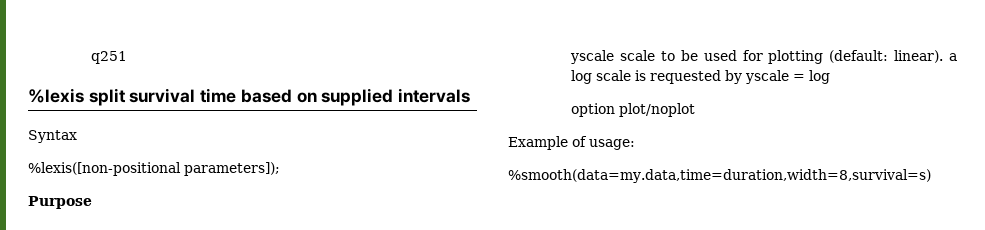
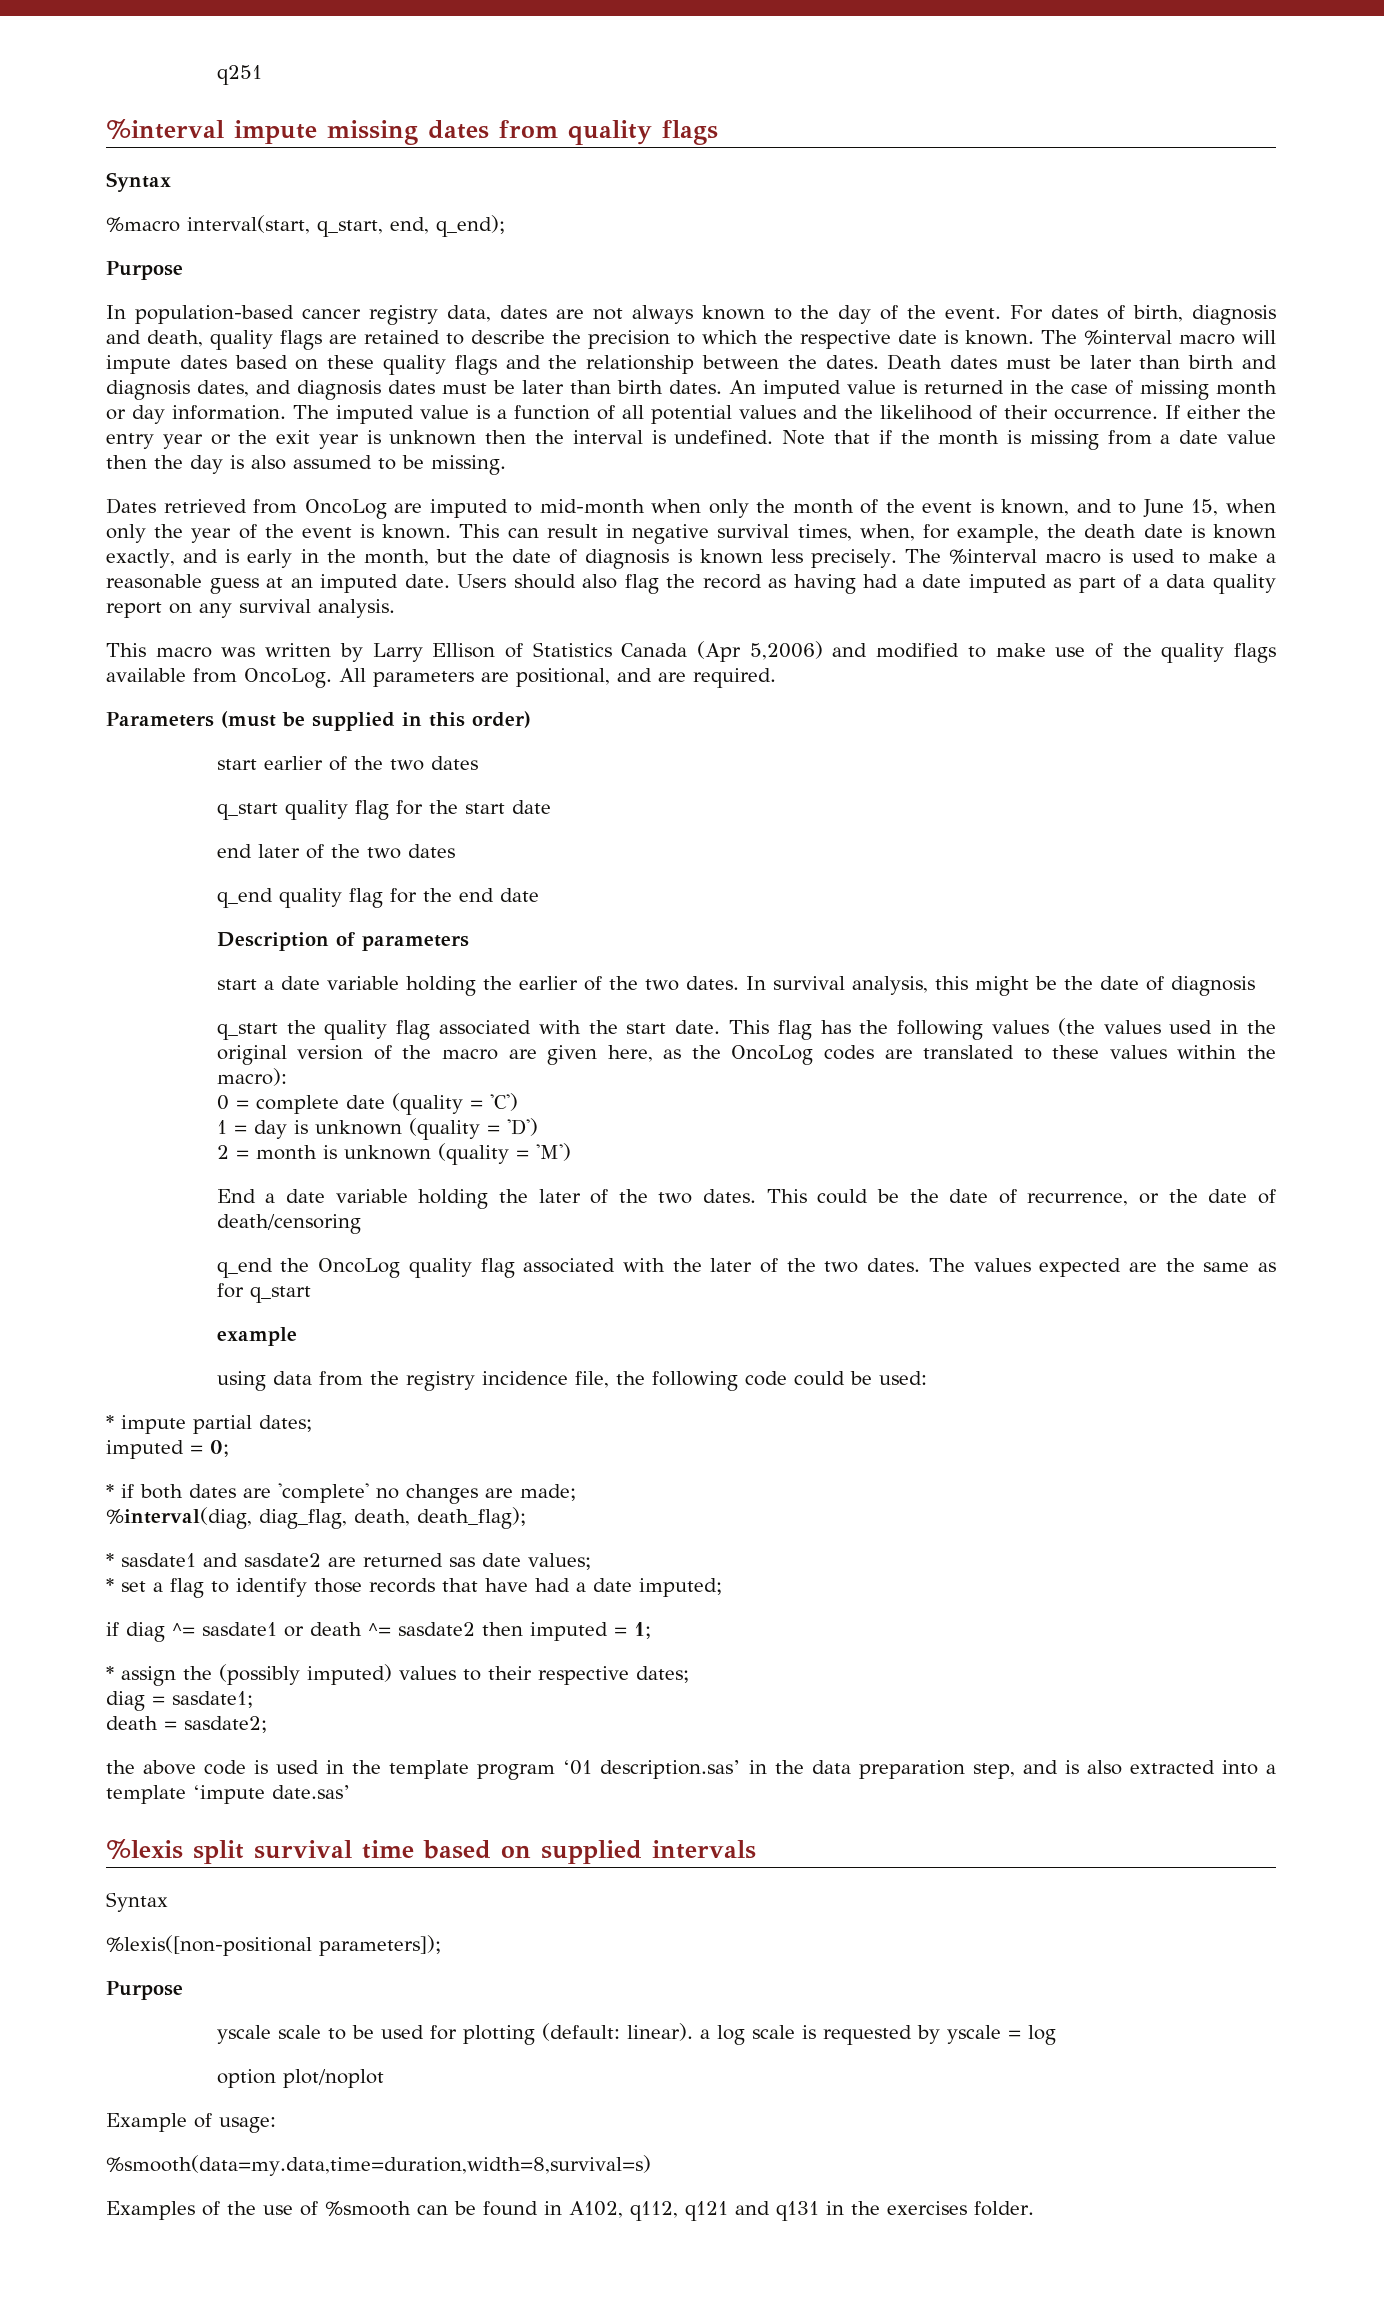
(128, 57) none -> [106,119,718,145] [106,172,171,192] [106,215,505,237] [106,261,183,280] [106,305,1277,325] [106,330,1276,350] [106,354,1277,375] [106,380,1277,400] [106,405,1276,424] [106,430,1276,450] [106,455,506,475] [106,498,1277,519] [106,524,1276,544] [106,549,1276,569] [106,574,1276,594] [106,599,395,618] [106,641,1277,663] [106,668,776,688] [106,711,531,731] [216,756,478,771] [216,800,551,820] [216,844,455,859] [216,888,539,908] [216,932,469,951] [216,976,1255,996] [216,1018,1276,1040] [216,1045,1276,1065] [216,1068,287,1086] [216,1093,518,1115] [216,1118,538,1140] [216,1143,571,1165] [216,1189,1277,1209] [216,1214,361,1234] [216,1258,1276,1278] [216,1283,311,1303] [216,1327,297,1346] [216,1371,927,1391] [106,1415,312,1434] [106,1440,229,1459] [106,1483,576,1504] [106,1507,526,1529] [106,1553,591,1570] [106,1578,722,1598] [106,1622,651,1642] [106,1664,689,1686] [106,1691,253,1711] [106,1716,267,1733] [106,1760,1276,1780] [106,1785,350,1804] // %interval impute missing dates from quality flags // Syntax // %macro interval(start, q_start, end, q_end); // Purpose // In population-based cancer registry data, dates are not always known to the day of the event. For dates of birth, diagnosis and death, quality flags are retained to describe the precision to which the respective date is known. The %interval macro will impute dates based on these quality flags and the relationship between the dates. Death dates must be later than birth and diagnosis dates, and diagnosis dates must be later than birth dates. An imputed value is returned in the case of missing month or day information. The imputed value is a function of all potential values and the likelihood of their occurrence. If either the entry year or the exit year is unknown then the interval is undefined. Note that if the month is missing from a date value then the day is also assumed to be missing. // Dates retrieved from OncoLog are imputed to mid-month when only the month of the event is known, and to June 15, when only the year of the event is known. This can result in negative survival times, when, for example, the death date is known exactly, and is early in the month, but the date of diagnosis is known less precisely. The %interval macro is used to make a reasonable guess at an imputed date. Users should also flag the record as having had a date imputed as part of a data quality report on any survival analysis. // This macro was written by Larry Ellison of Statistics Canada (Apr 5,2006) and modified to make use of the quality flags available from OncoLog. All parameters are positional, and are required. // Parameters (must be supplied in this order) // start earlier of the two dates // q_start quality flag for the start date // end later of the two dates // q_end quality flag for the end date // Description of parameters // start a date variable holding the earlier of the two dates. In survival analysis, this might be the date of diagnosis // q_start the quality flag associated with the start date. This flag has the following values (the values used in the original version of the macro are given here, as the OncoLog codes are translated to these values within the macro): // 0 = complete date (quality = 'C') // 1 = day is unknown (quality = 'D') // 2 = month is unknown (quality = 'M') // End a date variable holding the later of the two dates. This could be the date of recurrence, or the date of death/censoring // q_end the OncoLog quality flag associated with the later of the two dates. The values expected are the same as for q_start // example // using data from the registry incidence file, the following code could be used: // * impute partial dates; // imputed = 0; // * if both dates are 'complete' no changes are made; // %interval(diag, diag_flag, death, death_flag); // * sasdate1 and sasdate2 are returned sas date values; // * set a flag to identify those records that have had a date imputed; // if diag ^= sasdate1 or death ^= sasdate2 then imputed = 1; // * assign the (possibly imputed) values to their respective dates; // diag = sasdate1; // death = sasdate2; // the above code is used in the template program ‘01 description.sas’ in the data preparation step, and is also extracted into a template ‘impute date.sas’
(931, 176) none -> [106,2201,1034,2221] // Examples of the use of %smooth can be found in A102, q112, q121 and q131 in the exercises folder.

